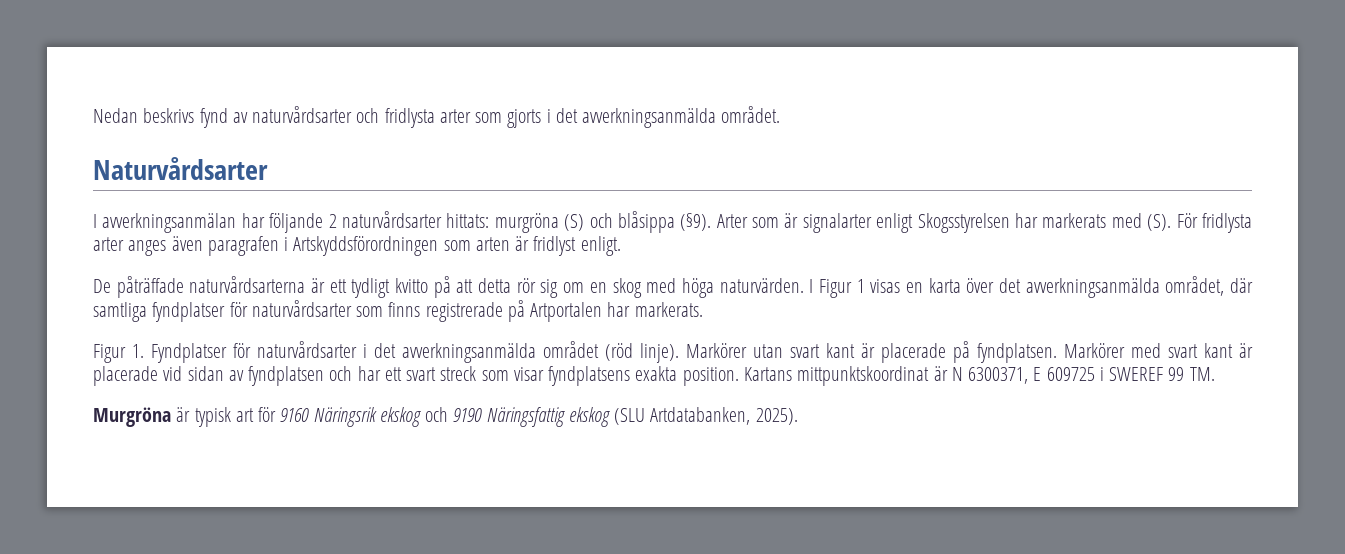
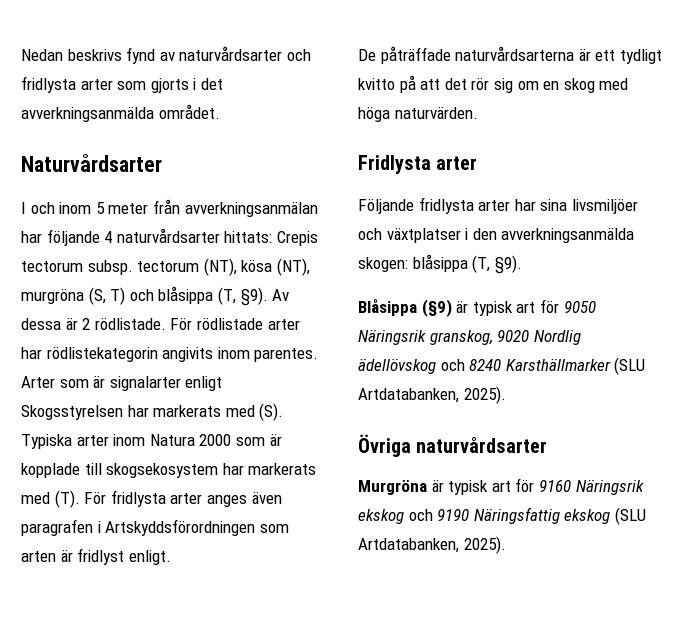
(97, 221) none -> [30,199,180,214] och inom 5 meter från
[328,214,337,228] 2 -> [104,231,113,243] 4
[494,211,712,233] murgröna (S) och blåsippa (§9). -> [276,231,318,246] [21,258,310,276] [21,286,290,306] [21,318,300,330] [21,347,319,362] Crepis tectorum subsp. tectorum (NT), kösa (NT), murgröna (S, T) och blåsippa (T, §9). Av dessa är 2 rödlistade. För rödlistade arter har rödlistekategorin angivits inom parentes.
(1172, 222) none -> [21,434,282,449] [21,463,317,478] [21,490,80,508] Typiska arter inom Natura 2000 som är kopplade till skogsekosystem har markerats med (T).
[478,278,512,293] detta -> [444,78,467,90] det
[809,276,1253,298] [93,300,703,322] [93,341,1253,363] [93,366,1215,386] I Figur 1 visas en karta över det avverkningsanmälda området, där samtliga fyndplatser för naturvårdsarter som finns registrerade på Artportalen har markerats. // Figur 1. Fyndplatser för naturvårdsarter i det avverkningsanmälda området (röd linje). Markörer utan svart kant är placerade på fyndplatsen. Markörer med svart kant är placerade vid sidan av fyndplatsen och har ett svart streck som visar fyndplatsens exakta position. Kartans mittpunktskoordinat är N 6300371, E 609725 i SWEREF 99 TM. -> [358,155,478,174] [358,197,638,214] [358,228,635,243] [358,254,522,274] [358,299,596,317] [358,330,581,345] [358,357,646,375] [358,386,506,404] [358,434,548,457] // Fridlysta arter // Följande fridlysta arter har sina livsmiljöer och växtplatser i den avverkningsanmälda skogen: blåsippa (T, §9). // Blåsippa (§9) är typisk art för 9050 Näringsrik granskog, 9020 Nordlig ädellövskog och 8240 Karsthällmarker (SLU Artdatabanken, 2025). // Övriga naturvårdsarter

